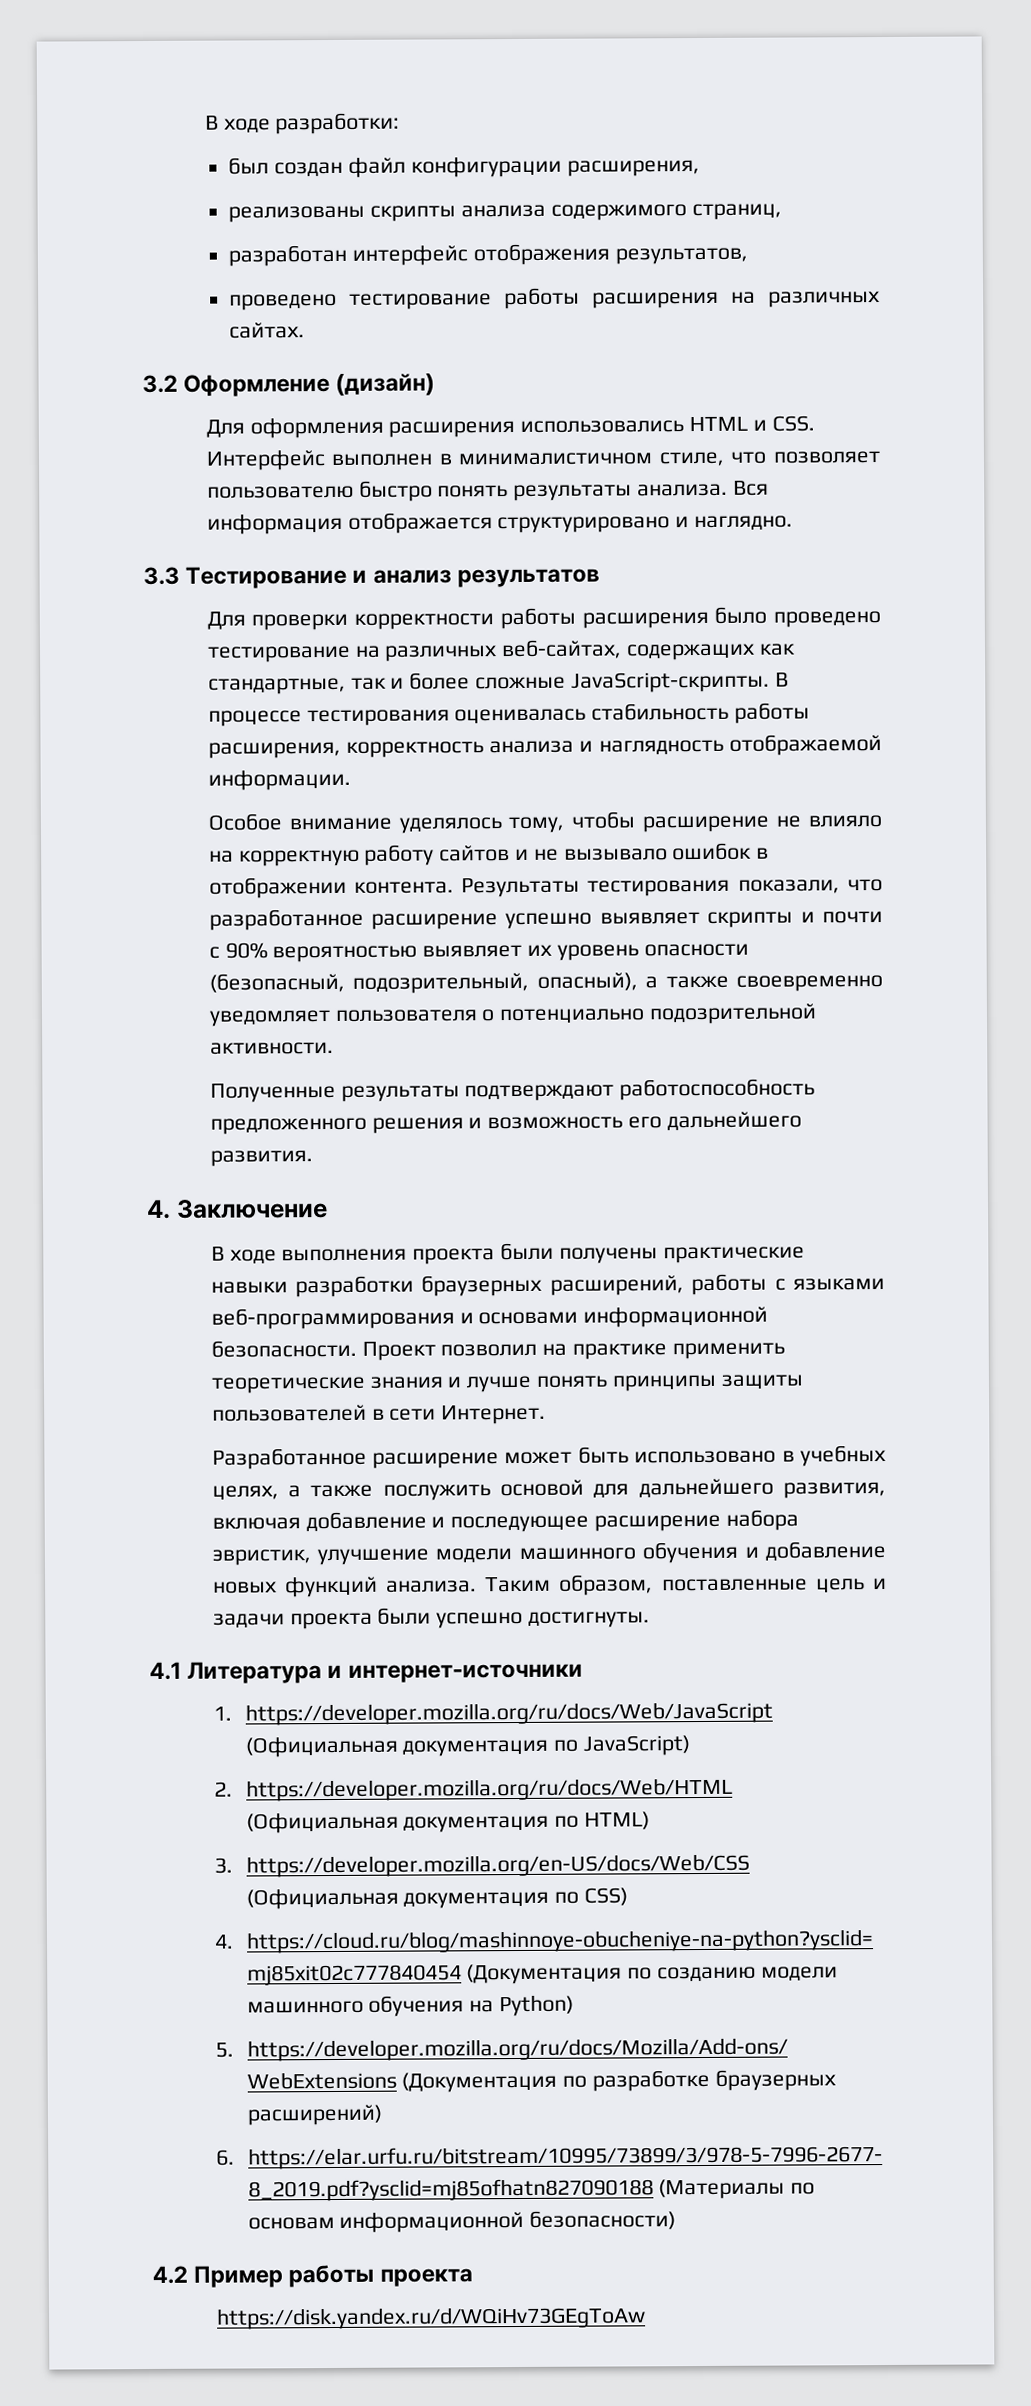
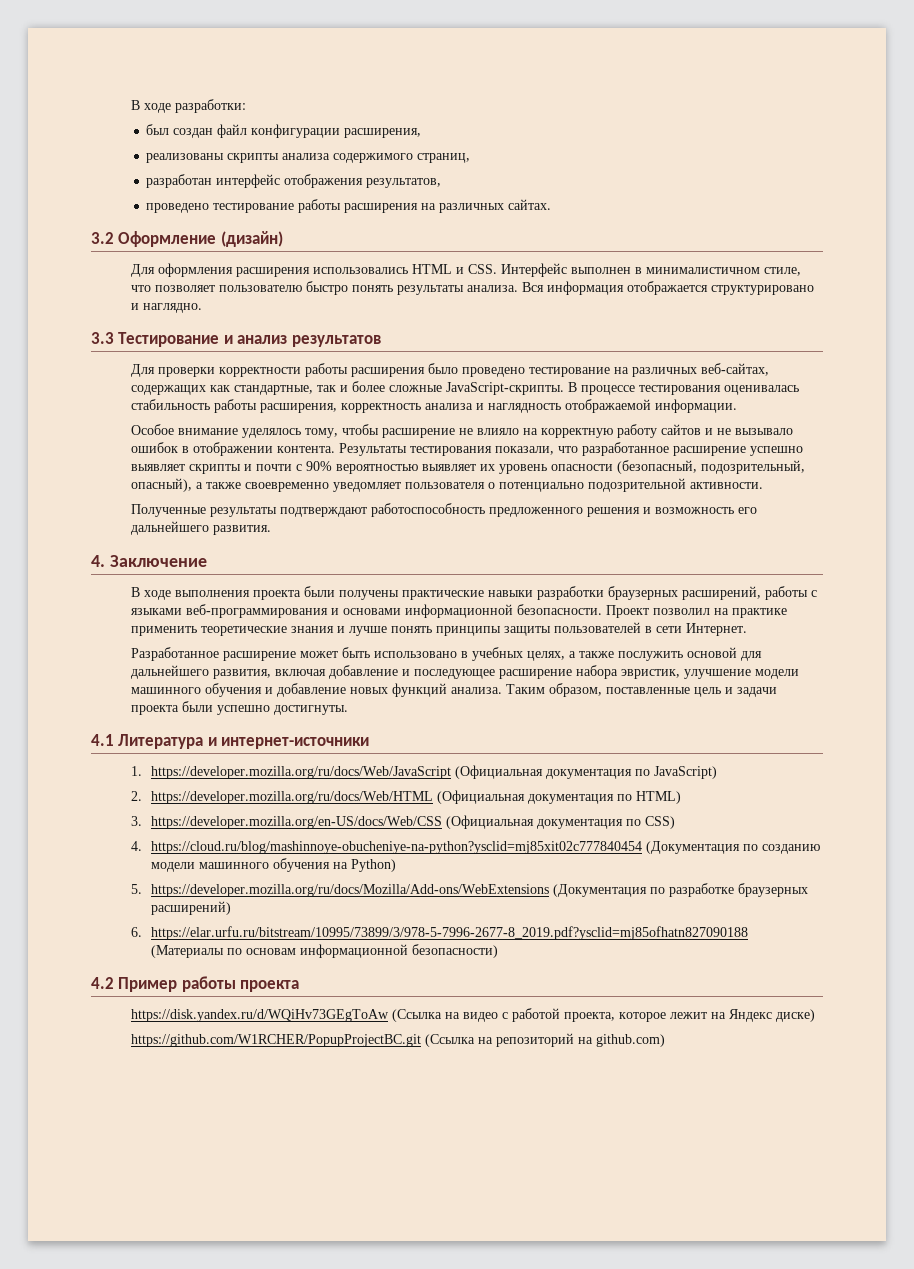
(646, 2318) none -> [391,1008,815,1022] [130,1033,665,1047] (Ссылка на видео с работой проекта, которое лежит на Яндекс диске) // https://github.com/W1RCHER/PopupProjectBC.git (Ссылка на репозиторий на github.com)

